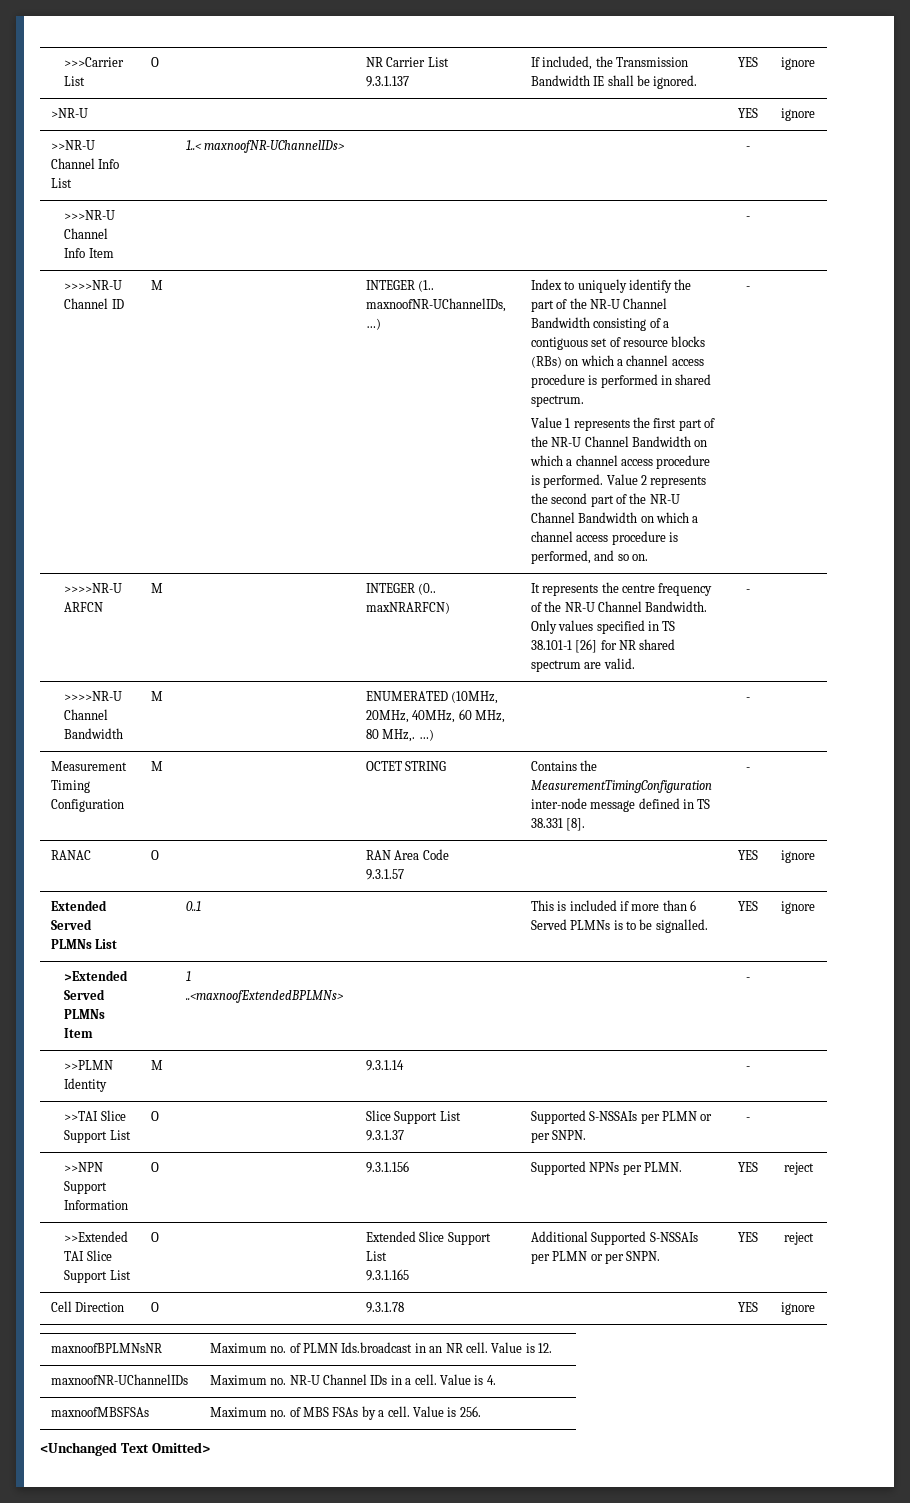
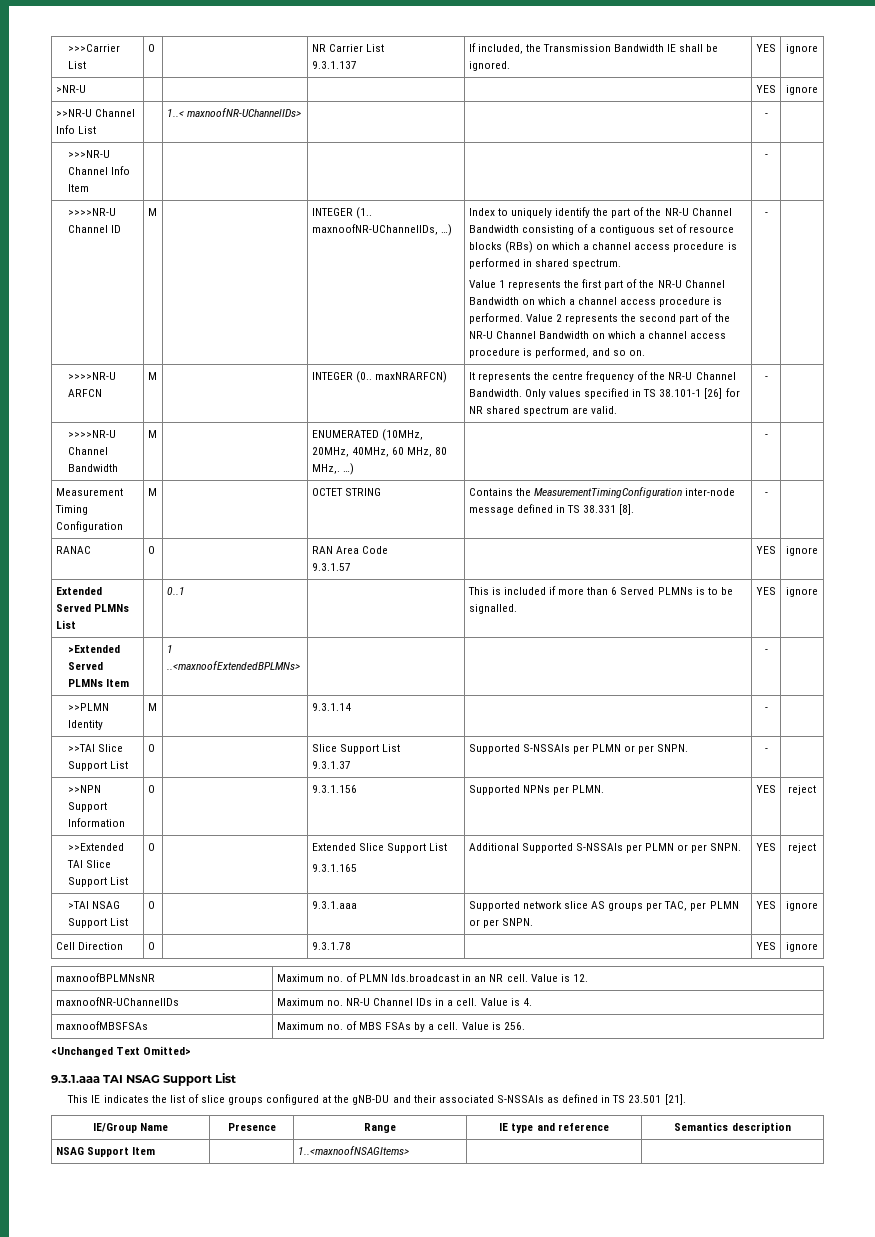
(814, 1238) none -> [67,901,120,909] [67,918,128,928] [147,901,155,909] [311,901,357,909] [468,901,739,911] [468,918,533,928] [755,901,776,909] [786,901,818,911] // >TAI NSAG Support List | O | | 9.3.1.aaa | Supported network slice AS groups per TAC, per PLMN or per SNPN. | YES | ignore
(210, 1447) none -> [51,1073,237,1086] [67,1094,686,1105] [92,1123,169,1133] [227,1123,276,1131] [364,1123,396,1133] [499,1123,609,1133] [674,1122,791,1133] [55,1147,155,1157] [297,1146,409,1155] // 9.3.1.aaa TAI NSAG Support List // This IE indicates the list of slice groups configured at the gNB-DU and their associated S-NSSAIs as defined in TS 23.501 [21]. // IE/Group Name | Presence | Range | IE type and reference | Semantics description // NSAG Support Item | | 1..<maxnoofNSAGItems> | |

